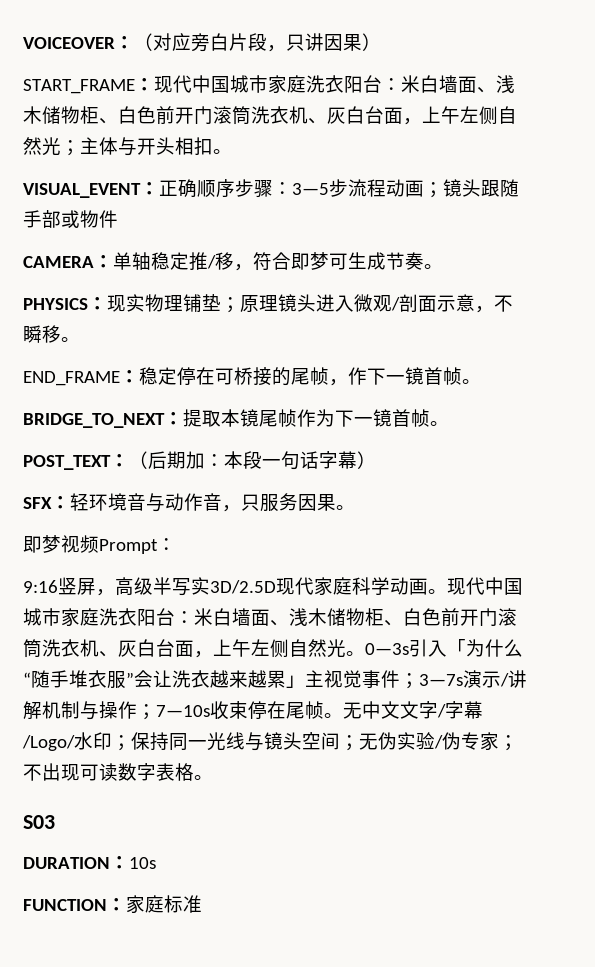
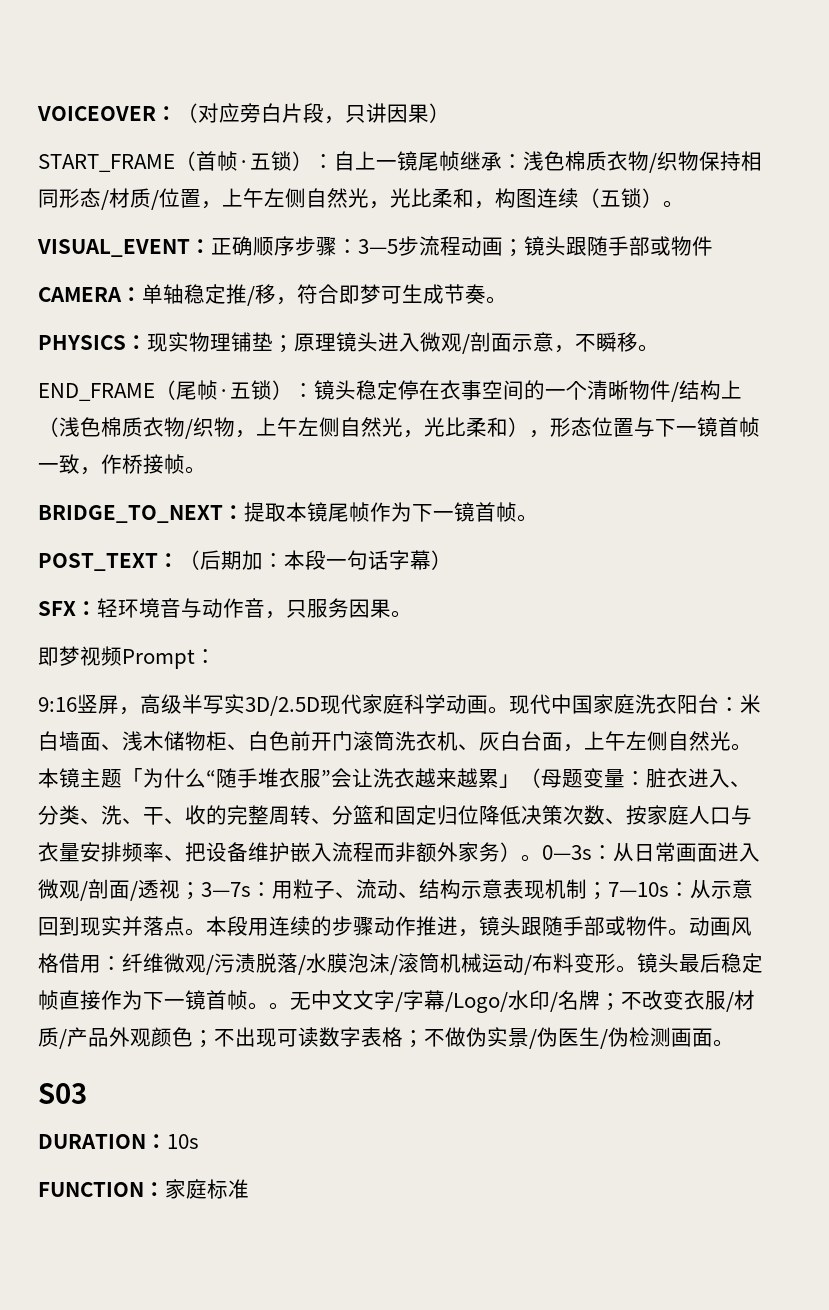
[135,75,515,94] [23,106,517,125] [23,137,213,156] ：现代中国城市家庭洗衣阳台：米白墙面、浅木储物柜、白色前开门滚筒洗衣机、灰白台面，上午左侧自然光；主体与开头相扣 -> [175,151,762,173] [38,188,663,210] （首帧·五锁）：自上一镜尾帧继承：浅色棉质衣物/织物保持相同形态/材质/位置，上午左侧自然光，光比柔和，构图连续（五锁）
[120,367,443,386] ：稳定停在可桥接的尾帧，作下一镜首 -> [155,380,742,402] [38,417,760,439] [38,454,164,475] （尾帧·五锁）：镜头稳定停在衣事空间的一个清晰物件/结构上（浅色棉质衣物/织物，上午左侧自然光，光比柔和），形态位置与下一镜首帧一致，作桥接
[23,608,61,626] 城市 -> (593, 704) none
[365,639,447,657] 0—3s引入 -> [38,768,122,788] 本镜主题
[305,670,527,689] [23,701,324,720] 主视觉事件；3—7s演示/讲解机制与操作；7—10s收束停在尾帧 -> [520,768,751,788] [38,805,752,825] [38,842,760,863] [38,879,753,901] [38,916,752,937] [38,953,763,975] [38,990,269,1010] （母题变量：脏衣进入、分类、洗、干、收的完整周转、分篮和固定归位降低决策次数、按家庭人口与衣量安排频率、把设备维护嵌入流程而非额外家务）。0—3s：从日常画面进入微观/剖面/透视；3—7s：用粒子、流动、结构示意表现机制；7—10s：从示意回到现实并落点。本段用连续的步骤动作推进，镜头跟随手部或物件。动画风格借用：纤维微观/污渍脱落/水膜泡沫/滚筒机械运动/布料变形。镜头最后稳定帧直接作为下一镜首帧。
[112,732,499,751] ；保持同一光线与镜头空间；无伪实验/伪专家 -> [550,990,755,1012] [38,1027,193,1049] /名牌；不改变衣服/材质/产品外观颜色
(194, 772) none -> [403,1027,713,1049] ；不做伪实景/伪医生/伪检测画面

